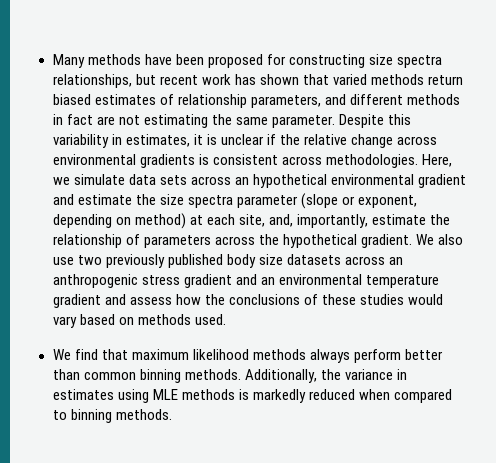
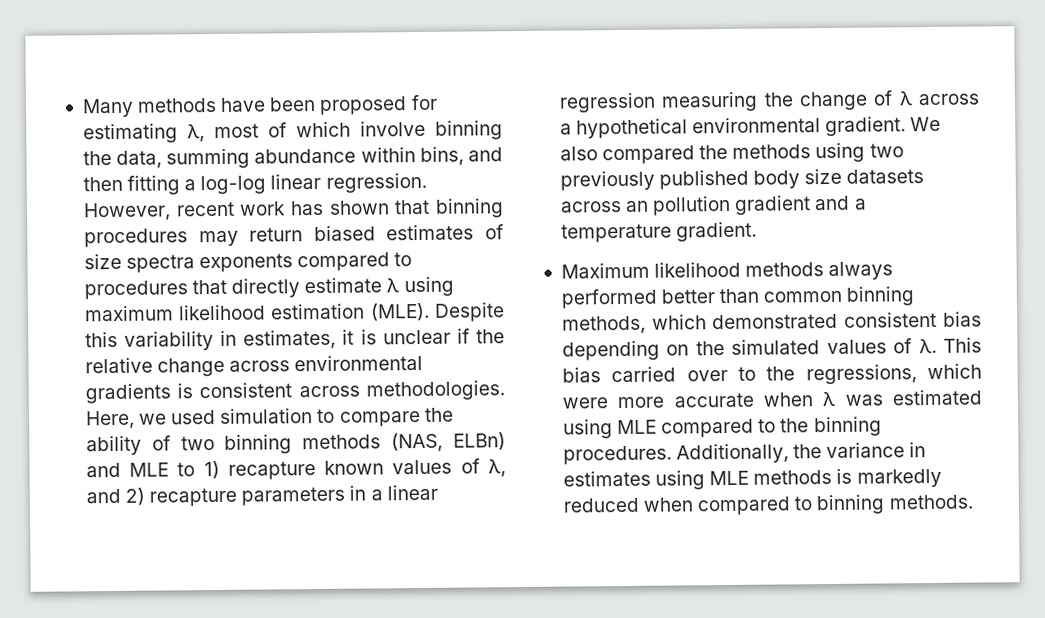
[288,54,442,68] [52,74,156,88] constructing size spectra relationships, but -> [82,120,503,144] [82,146,504,169] [82,172,427,195] [82,202,171,222] estimating λ, most of which involve binning the data, summing abundance within bins, and then fitting a log-log linear regression. However,
[332,74,424,85] varied methods -> [435,198,505,218] [83,228,239,248] binning procedures may
[177,94,460,108] [52,114,335,128] relationship parameters, and different methods in fact are not estimating the same parameter. -> [83,252,413,273] [83,276,454,300] [83,302,430,322] size spectra exponents compared to procedures that directly estimate λ using maximum likelihood estimation (MLE).
[73,174,466,188] [52,193,417,209] [52,213,450,229] [52,234,463,248] [52,257,74,265] simulate data sets across an hypothetical environmental gradient and estimate the size spectra parameter (slope or exponent, depending on method) at each site, and, importantly, estimate the relationship of parameters across the hypothetical gradient. We also use -> [170,407,454,427] [85,432,507,456] [85,458,506,480] [85,484,438,507] [558,90,981,113] [559,116,942,139] [559,142,866,165] used simulation to compare the ability of two binning methods (NAS, ELBn) and MLE to 1) recapture known values of λ, and 2) recapture parameters in a linear regression measuring the change of λ across a hypothetical environmental gradient. We also compared the methods using
[52,274,439,288] [52,294,443,308] [52,314,226,328] [52,349,189,360] anthropogenic stress gradient and an environmental temperature gradient and assess how the conclusions of these studies would vary based on methods used. // We find that maximum -> [652,195,867,216] [560,221,758,243] [560,262,650,279] pollution gradient and a temperature gradient. // Maximum
[353,349,401,363] perform -> [560,288,657,309] performed
[184,369,241,380] methods. -> [561,311,983,335] [561,337,982,361] [561,363,983,385] [561,389,983,409] [562,416,882,439] [562,445,672,465] methods, which demonstrated consistent bias depending on the simulated values of λ. This bias carried over to the regressions, which were more accurate when λ was estimated using MLE compared to the binning procedures.

